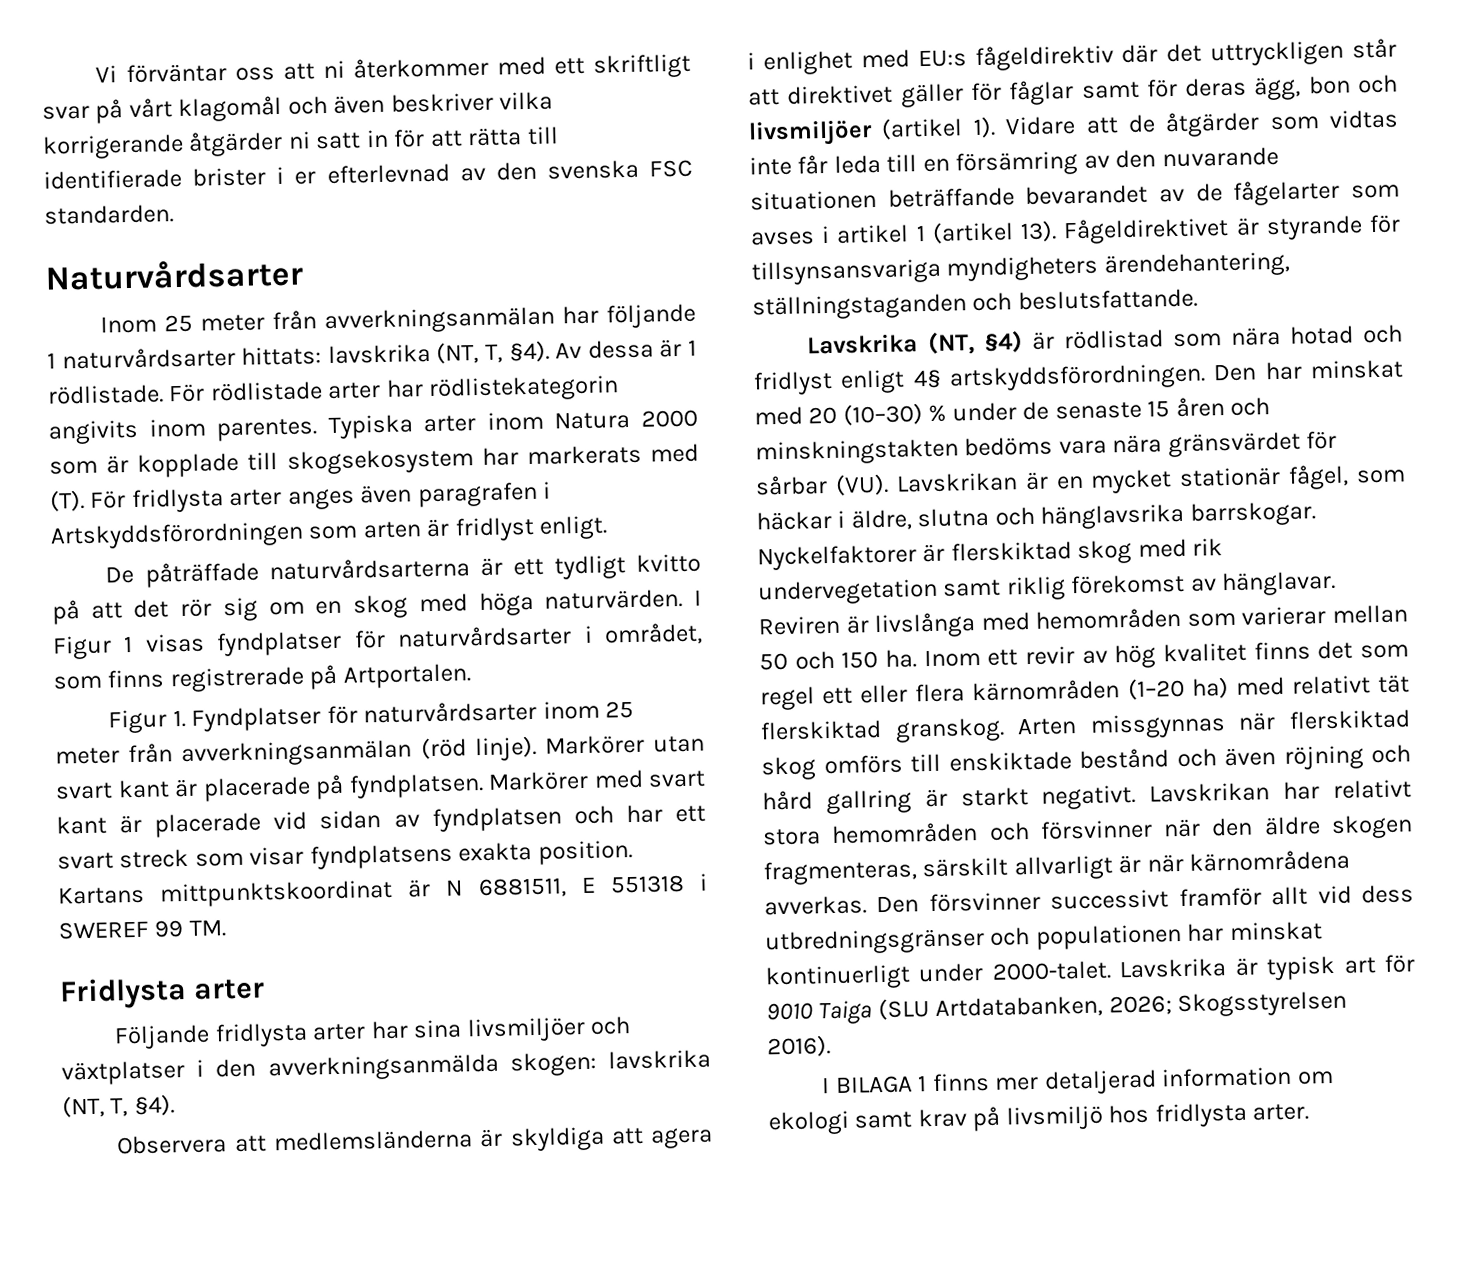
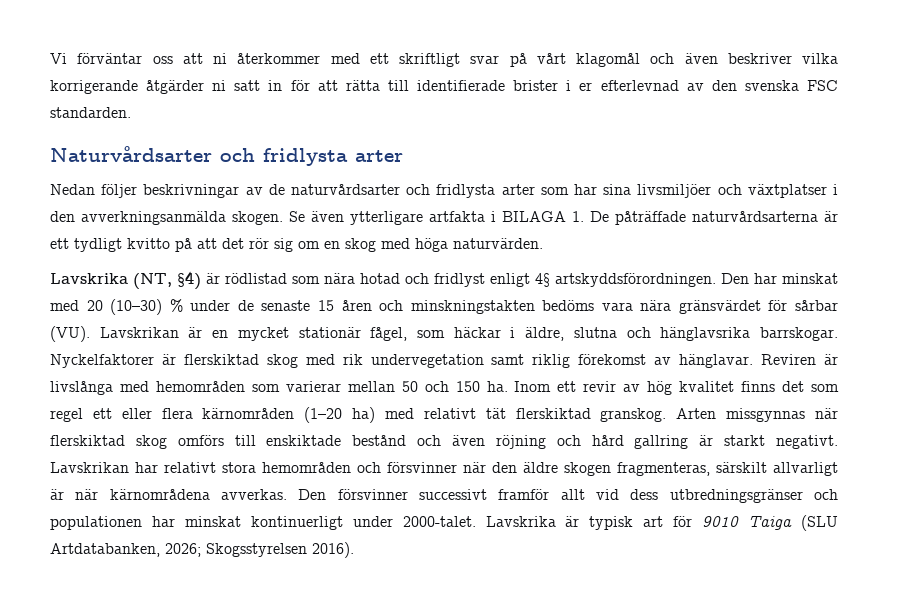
[100,303,696,335] [47,338,697,370] [47,375,620,405] [48,409,698,445] [49,443,699,478] [50,481,552,513] [50,515,609,550] // Inom 25 meter från avverkningsanmälan har följande 1 naturvårdsarter hittats: lavskrika (NT, T, §4). Av dessa är 1 rödlistade. För rödlistade arter har rödlistekategorin angivits inom parentes. Typiska arter inom Natura 2000 som är kopplade till skogsekosystem har markerats med (T). För fridlysta arter anges även paragrafen i Artskyddsförordningen som arten är fridlyst enligt. // -> [220,148,403,166] [50,184,839,198] [50,211,584,225] och fridlysta arter // Nedan följer beskrivningar av de naturvårdsarter och fridlysta arter som har sina livsmiljöer och växtplatser i den avverkningsanmälda skogen. Se även ytterligare artfakta i BILAGA 1.
[694,589,703,606] [52,622,703,660] [53,663,472,693] [108,700,635,734] [55,734,706,768] [55,769,706,802] [56,804,706,838] [57,840,633,870] [57,873,708,908] [58,919,226,940] [59,977,266,1010] [114,1016,632,1050] [61,1049,711,1086] [62,1094,175,1118] [116,1126,714,1155] [747,38,1397,76] [748,74,1398,108] [748,109,1398,147] [749,146,1279,177] [750,179,1400,211] [750,214,1401,246] [751,251,1290,286] [752,288,1198,321] I Figur 1 visas fyndplatser för naturvårdsarter i området, som finns registrerade på Artportalen. // Figur 1. Fyndplatser för naturvårdsarter inom 25 meter från avverkningsanmälan (röd linje). Markörer utan svart kant är placerade på fyndplatsen. Markörer med svart kant är placerade vid sidan av fyndplatsen och har ett svart streck som visar fyndplatsens exakta position. Kartans mittpunktskoordinat är N 6881511, E 551318 i SWEREF 99 TM. // Fridlysta arter // Följande fridlysta arter har sina livsmiljöer och växtplatser i den avverkningsanmälda skogen: lavskrika (NT, T, §4). // Observera att medlemsländerna är skyldiga att agera i enlighet med EU:s fågeldirektiv där det uttryckligen står att direktivet gäller för fåglar samt för deras ägg, bon och livsmiljöer (artikel 1). Vidare att de åtgärder som vidtas inte får leda till en försämring av den nuvarande situationen beträffande bevarandet av de fågelarter som avses i artikel 1 (artikel 13). Fågeldirektivet är styrande för tillsynsansvariga myndigheters ärendehantering, ställningstaganden och beslutsfattande. -> (543, 243) none
[821,1066,1334,1095] [768,1102,1310,1136] // I BILAGA 1 finns mer detaljerad information om ekologi samt krav på livsmiljö hos fridlysta arter. -> (354, 550) none

